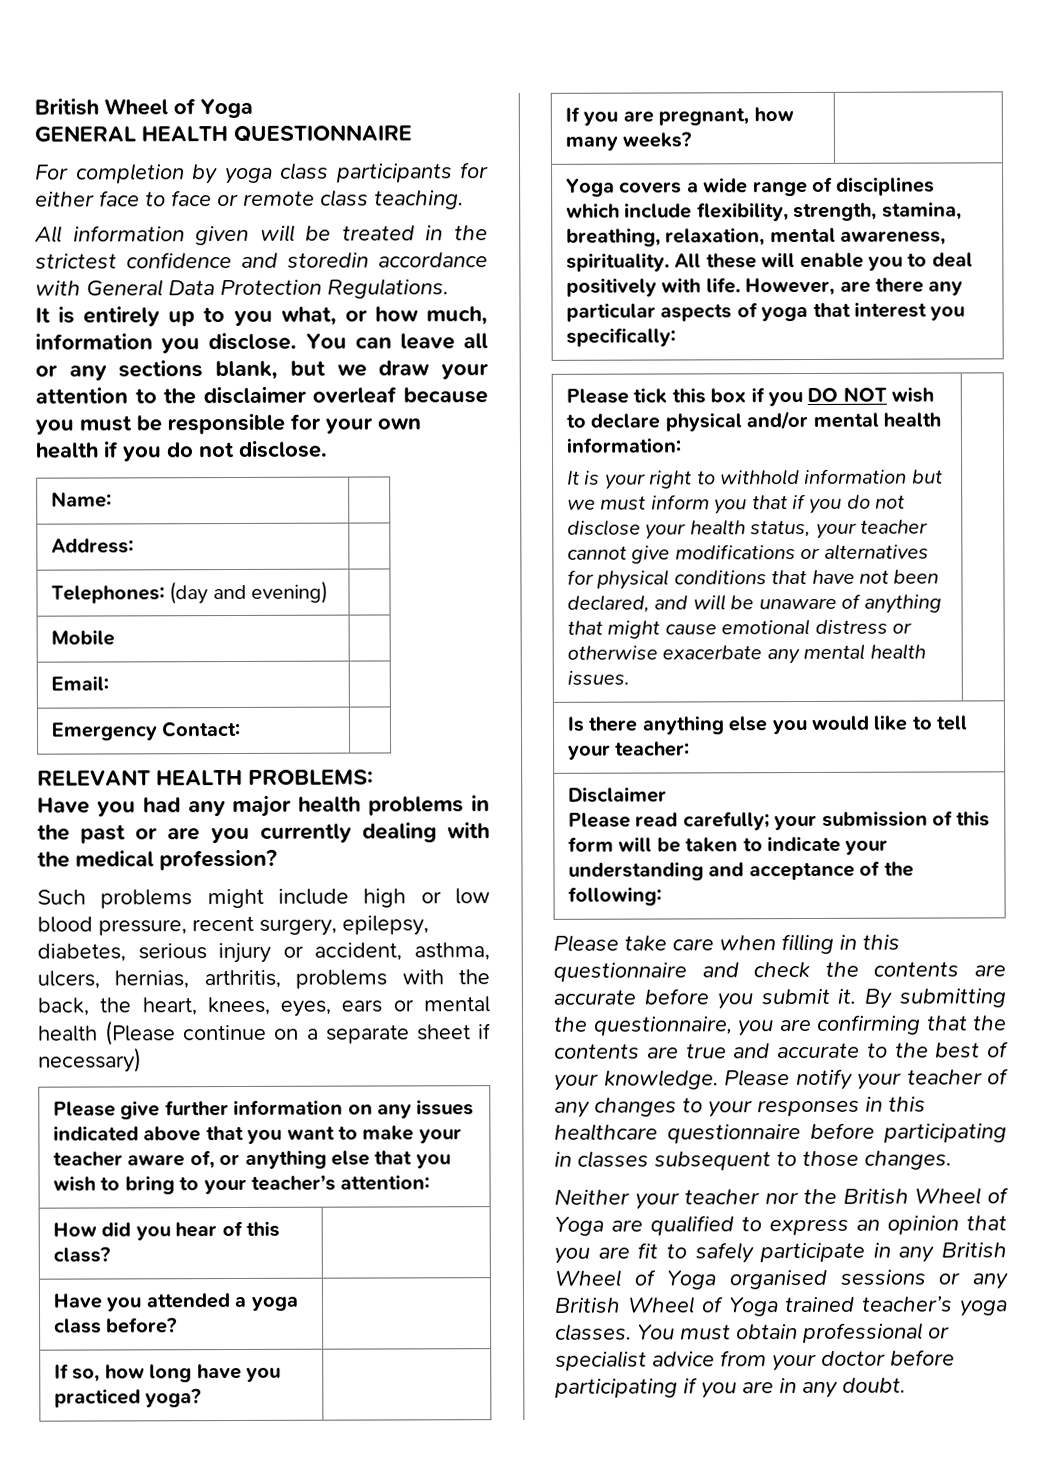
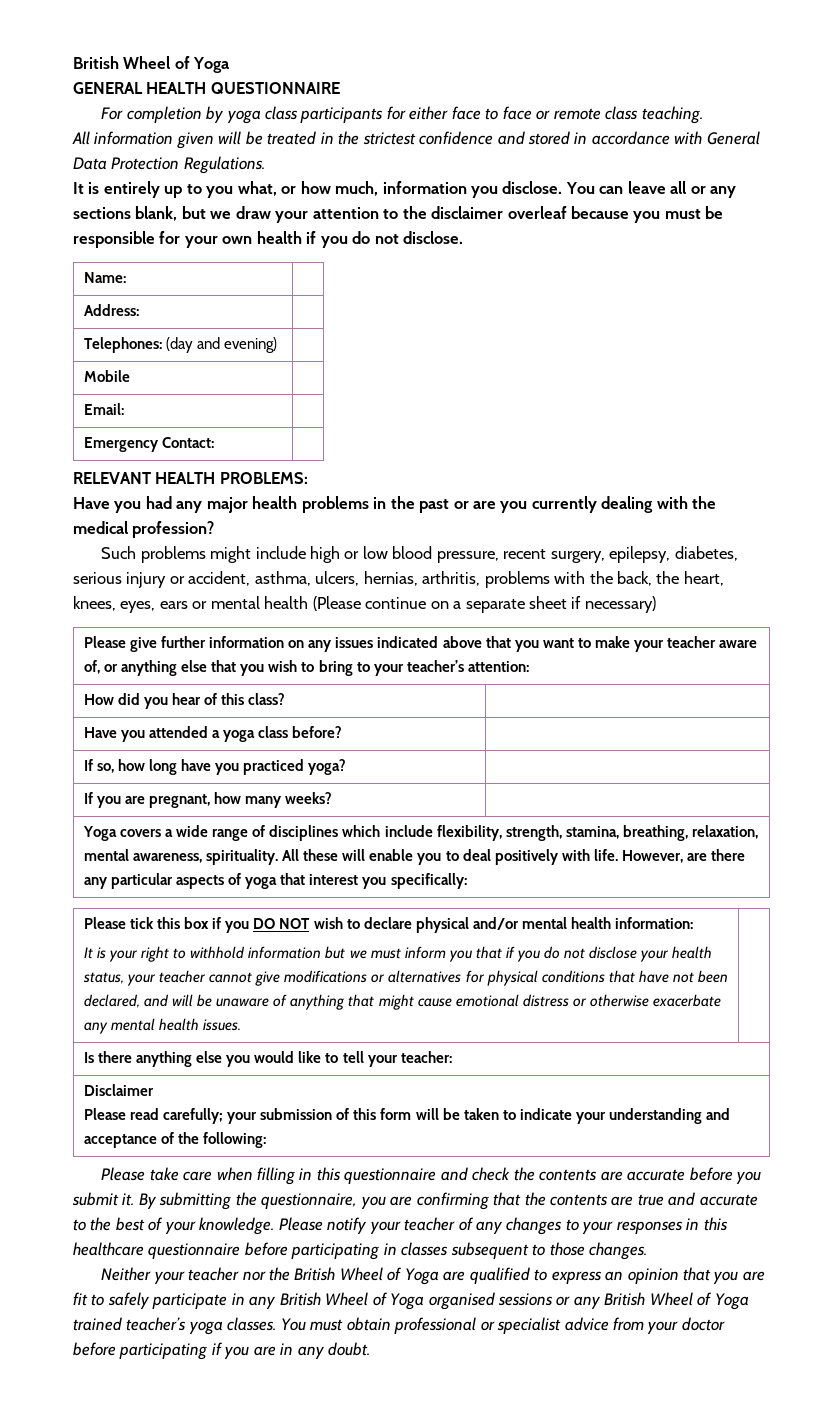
[287,252,369,268] storedin -> [528,131,588,145] stored in

